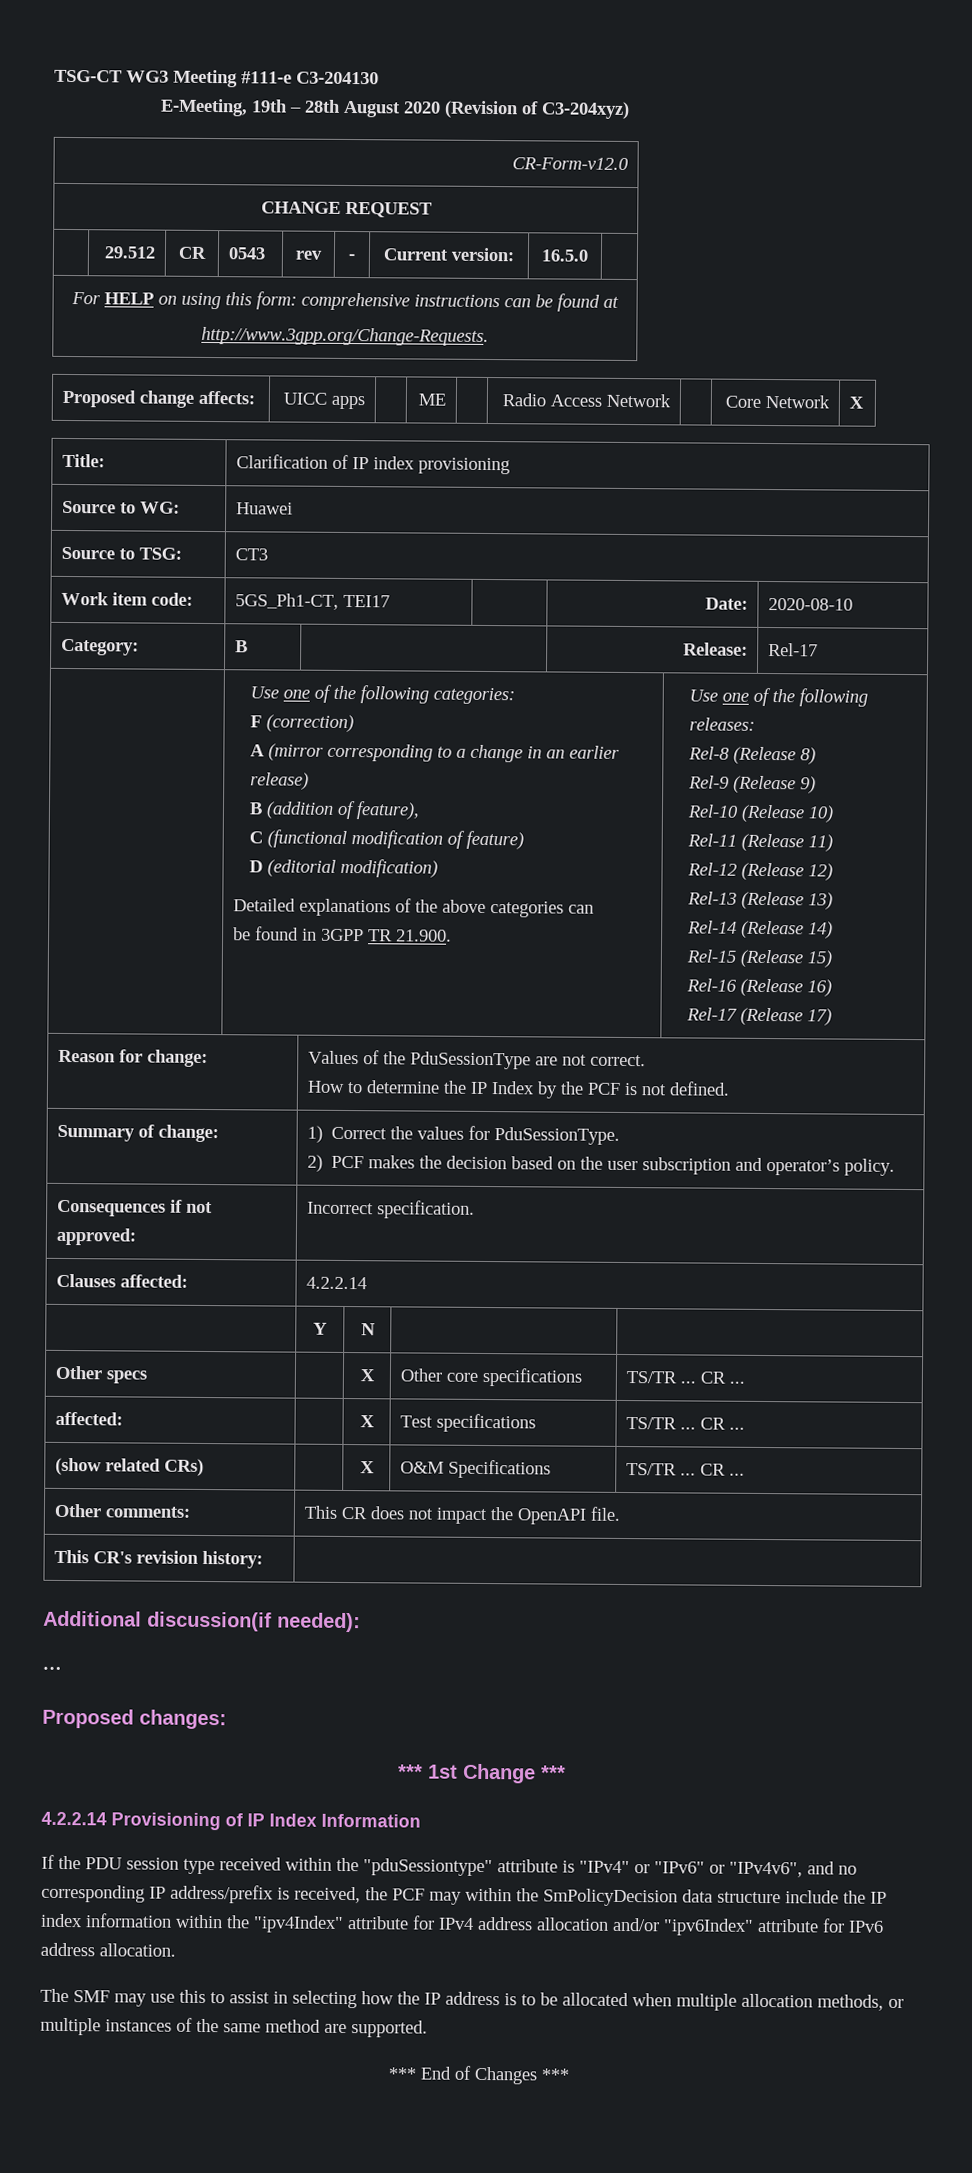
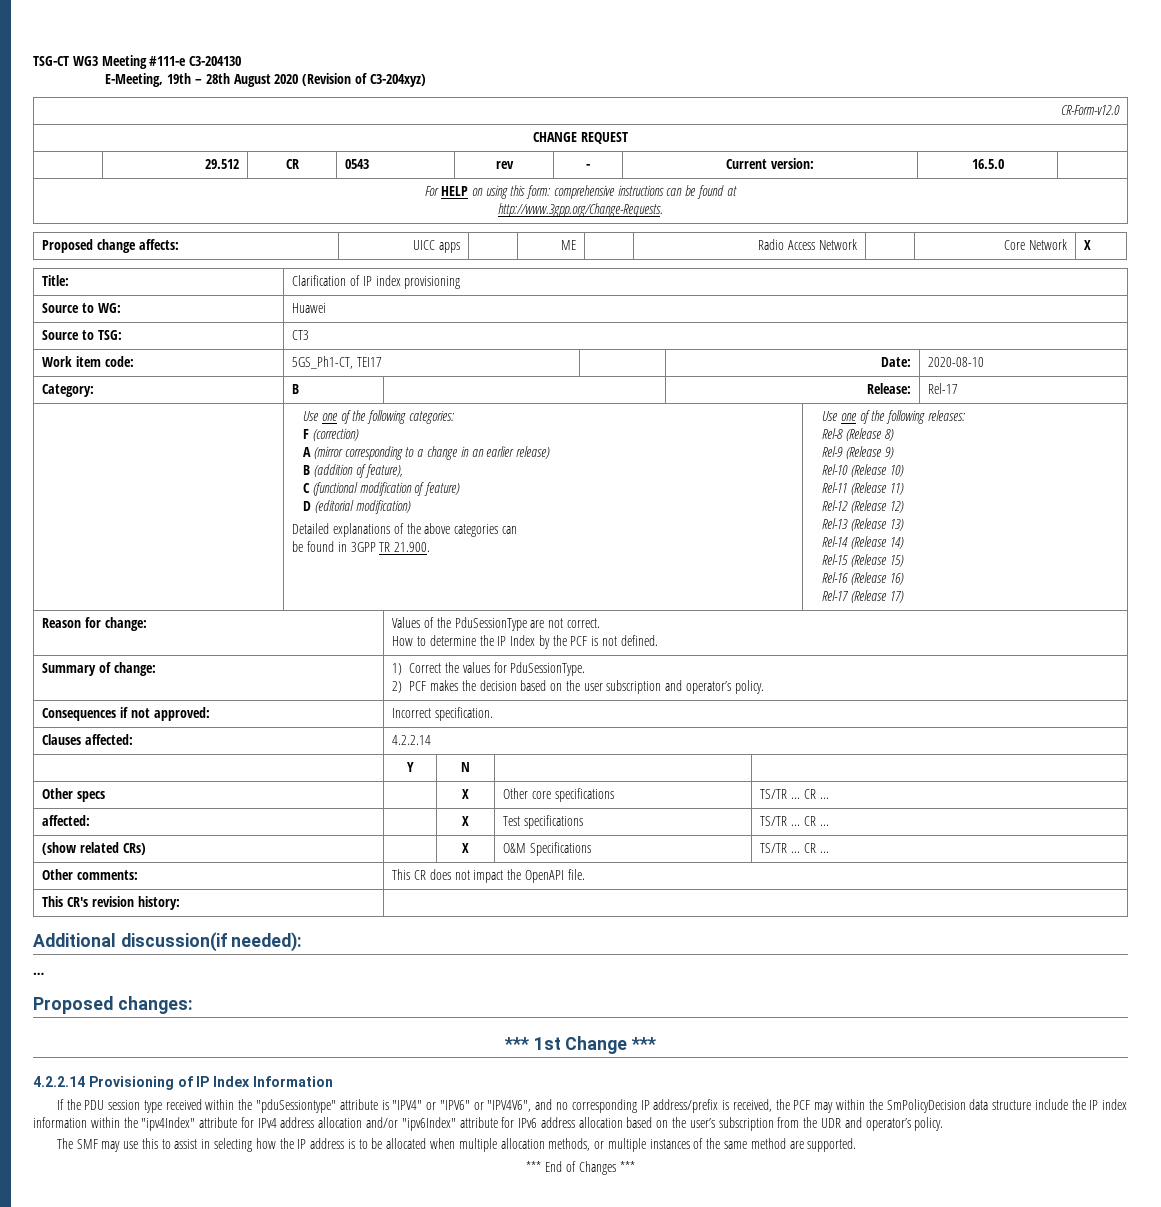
[579,1860,803,1878] "IPv4" or "IPv6" or "IPv4v6", -> [392,1100,532,1112] "IPV4" or "IPV6" or "IPV4V6",
[99,1943,176,1957] allocation. -> [578,1117,944,1131] allocation based on the user’s subscription from the UDR and operator’s policy.

